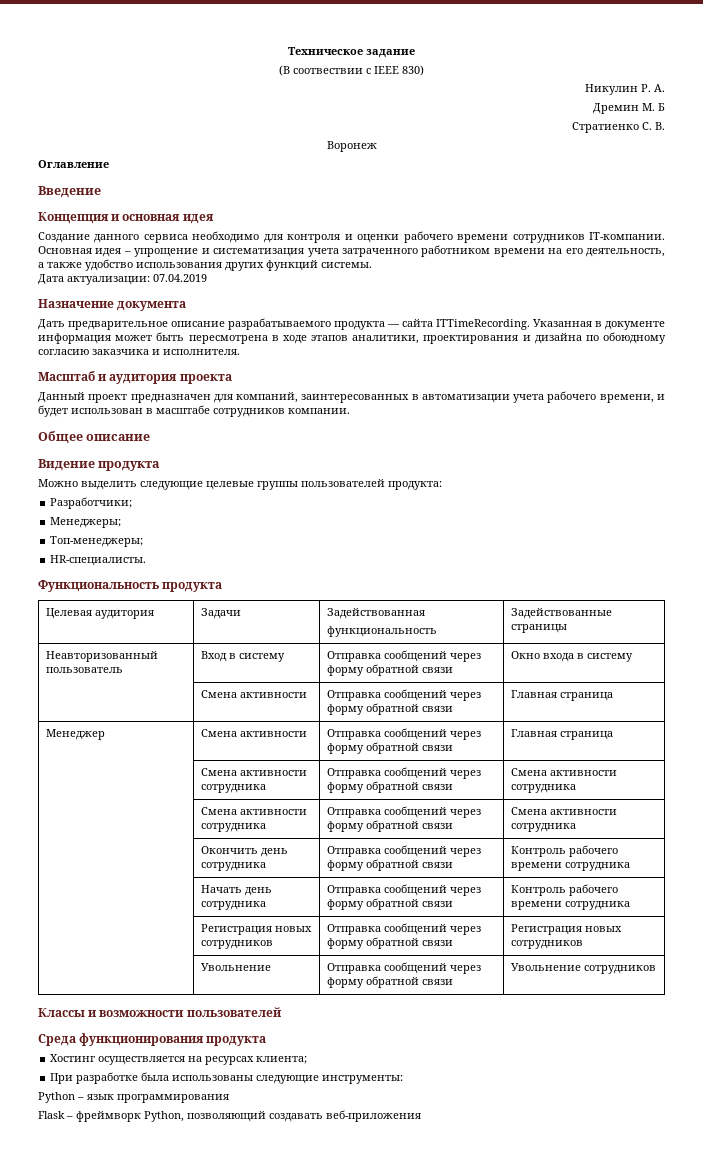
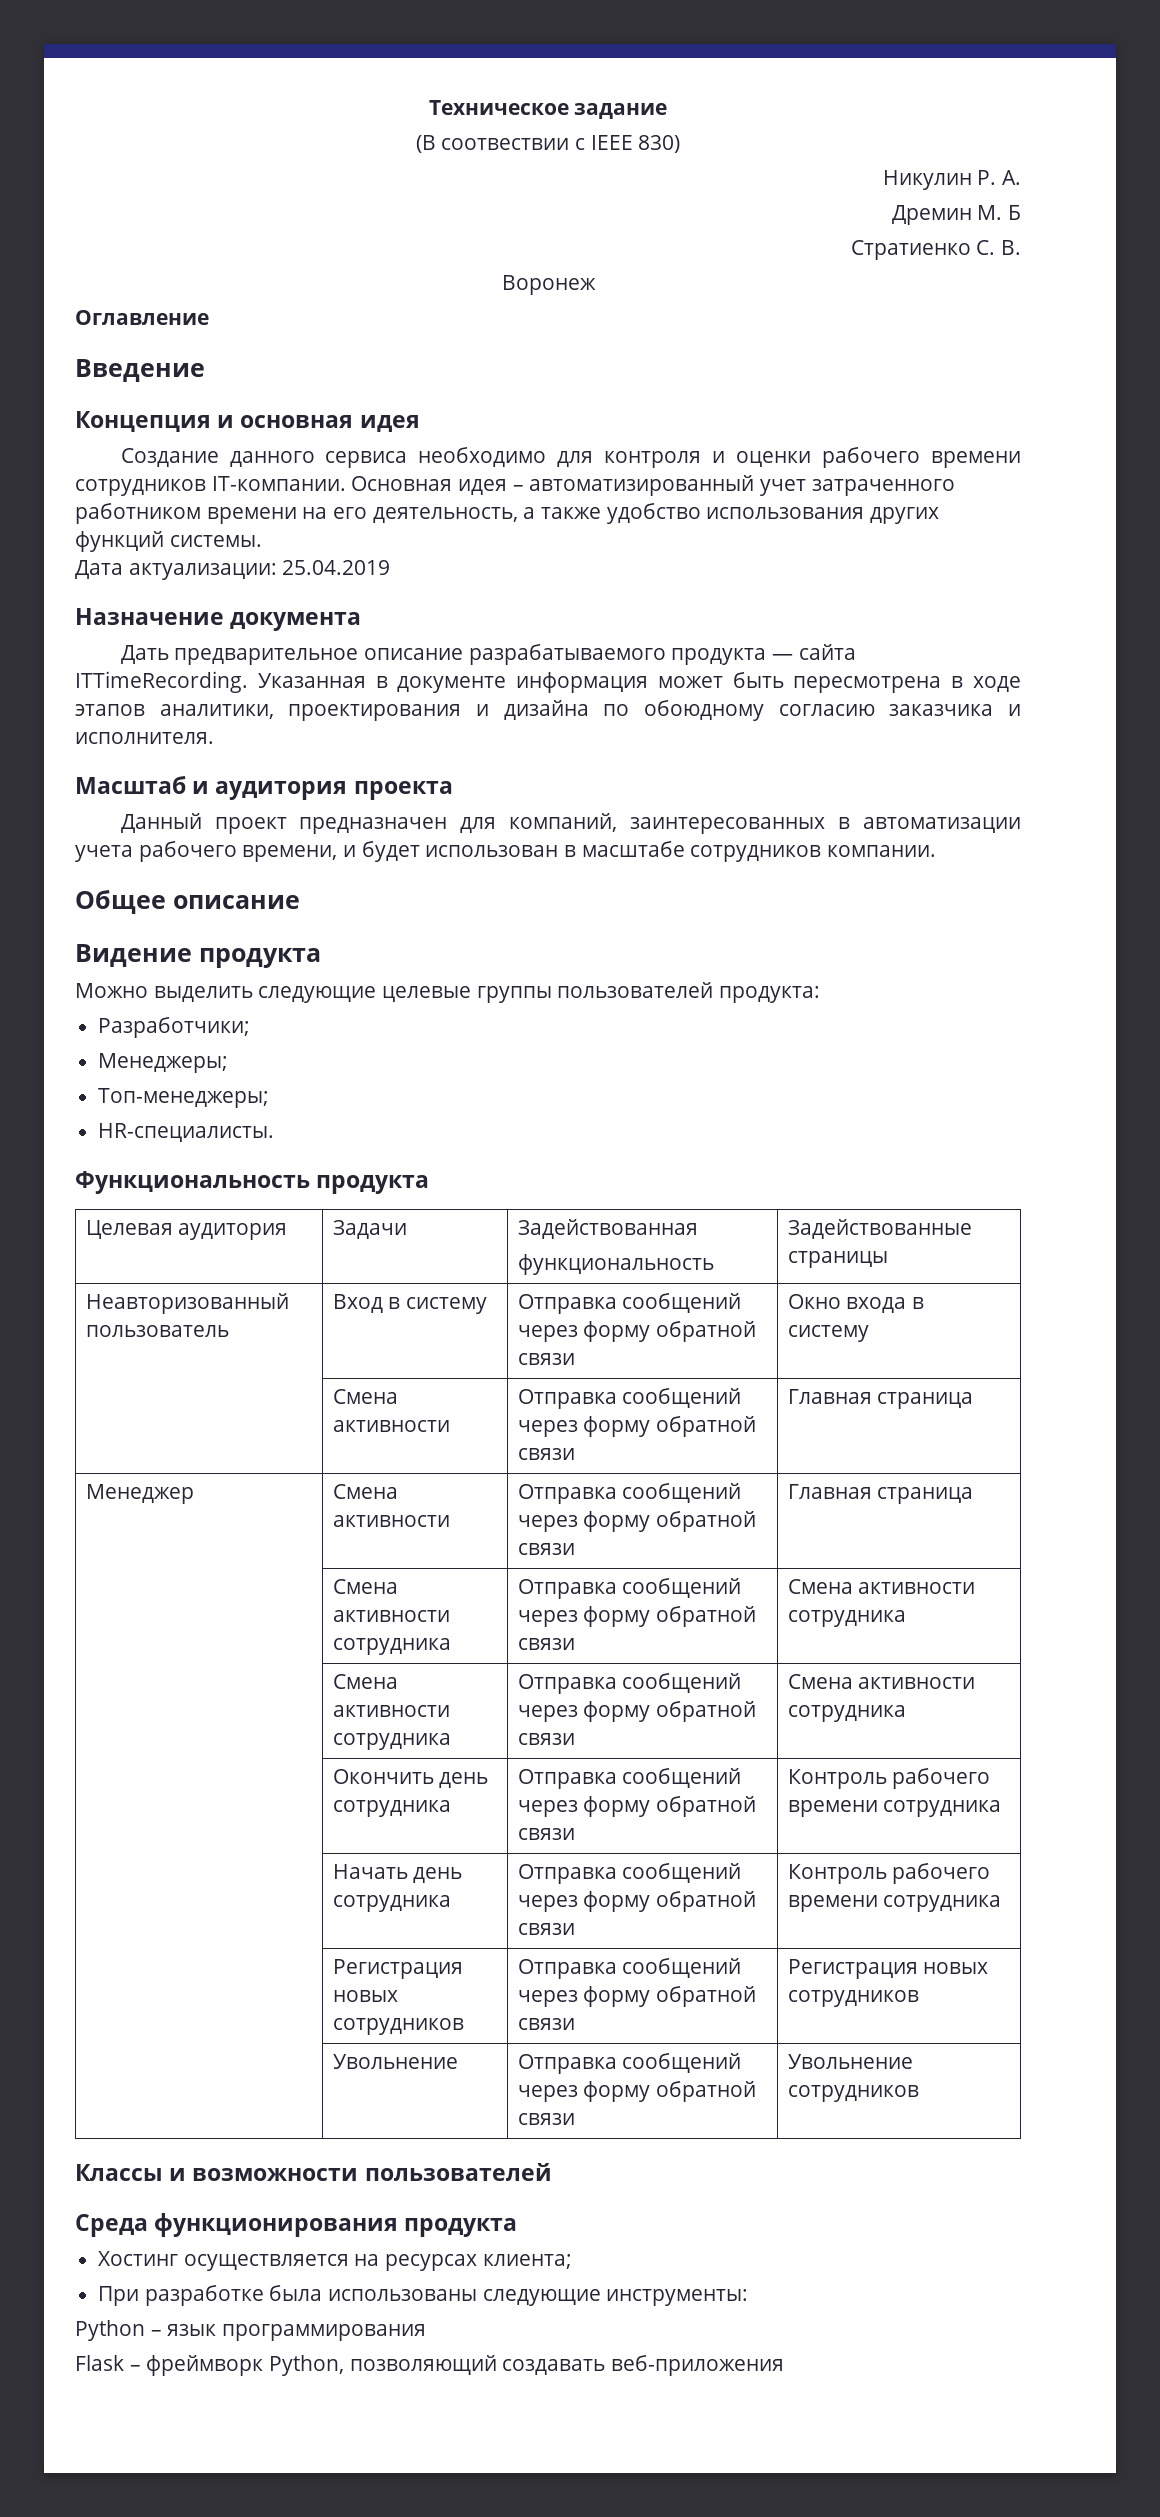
[134,248,339,257] упрощение и систематизация учета -> [529,475,807,496] автоматизированный учет
[153,274,207,282] 07.04.2019 -> [282,560,391,575] 25.04.2019

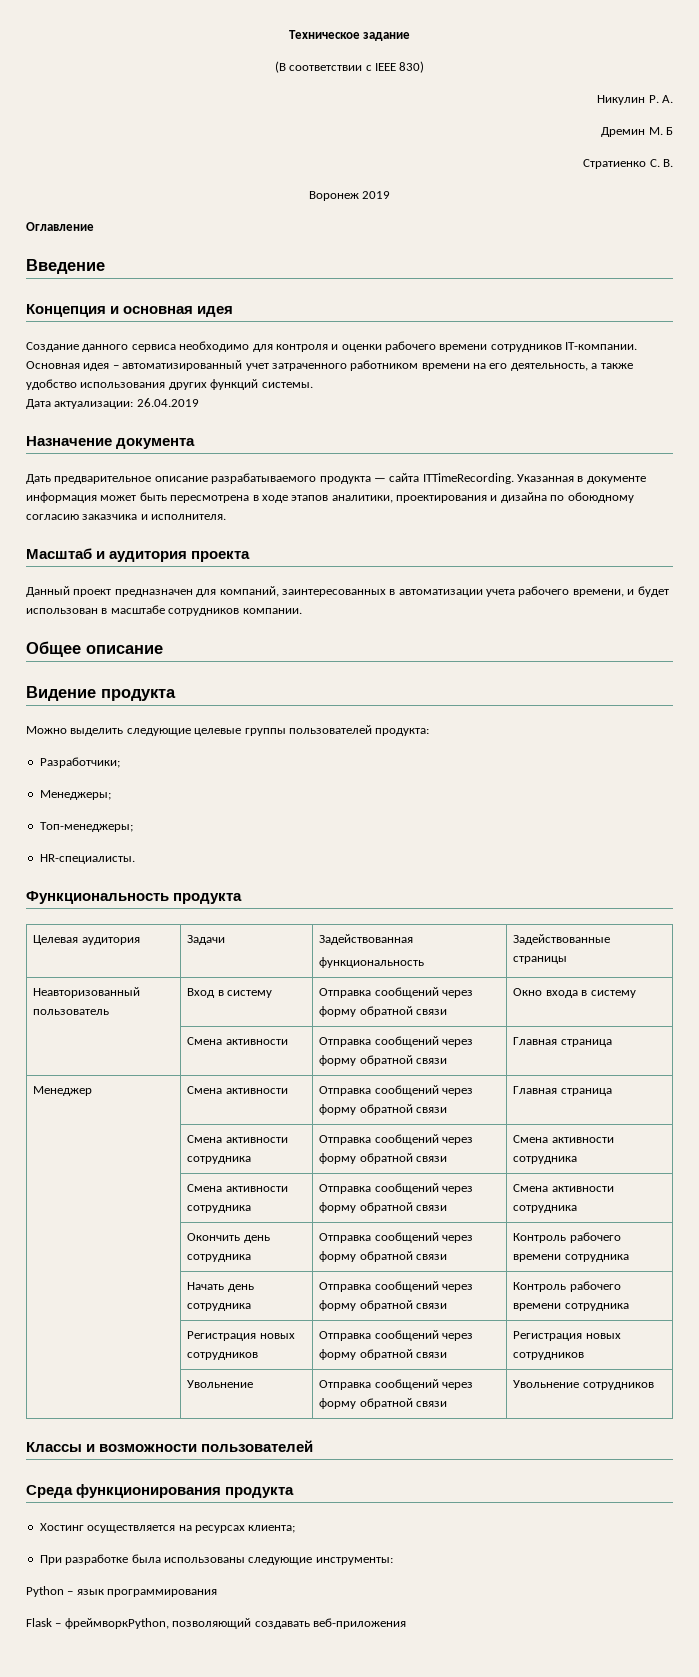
[441,138,570,150] соотвествии -> [289,65,363,71] соответствии
(596, 285) none -> [362,191,391,199] 2019
[282,560,391,575] 25.04.2019 -> [136,398,199,407] 26.04.2019
[146,2355,345,2376] фреймворк Python, -> [64,1618,169,1629] фреймворкPython,

